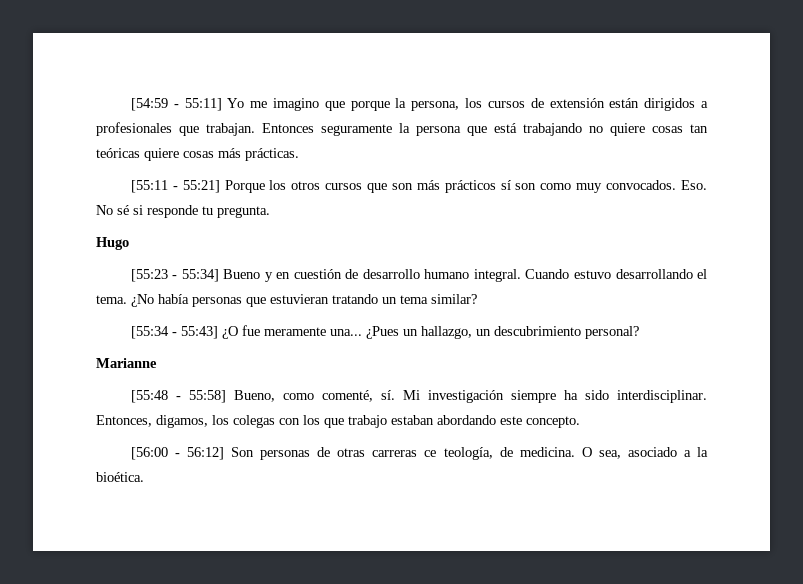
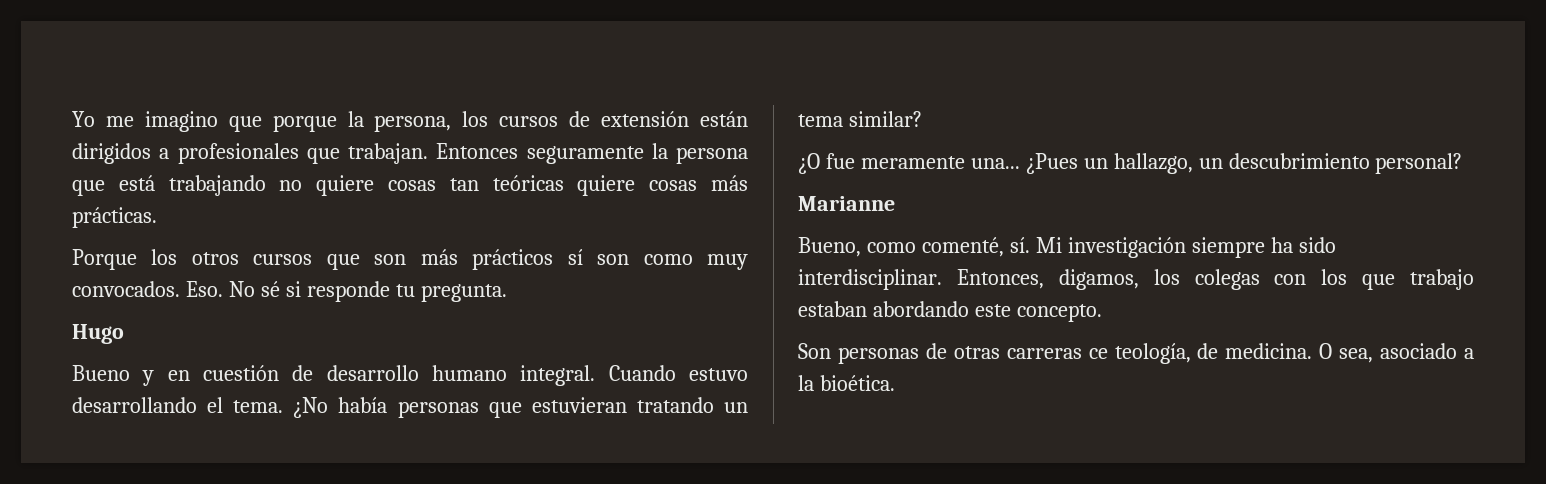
[130,98,222,111] [54:59 - 55:11] -> (72, 119) none
[130,180,220,193] [55:11 - 55:21] -> (157, 217) none
[130,269,219,282] [55:23 - 55:34] -> (124, 334) none
[130,326,218,339] [55:34 - 55:43] -> (922, 119) none
[130,390,226,403] [55:48 - 55:58] -> (895, 203) none
[130,447,225,460] [56:00 - 56:12] -> (1102, 313) none

